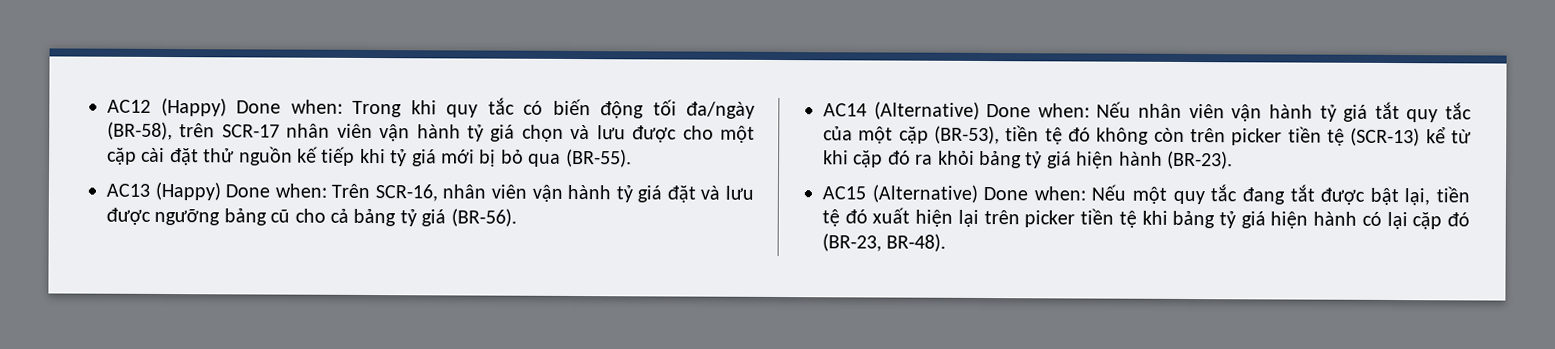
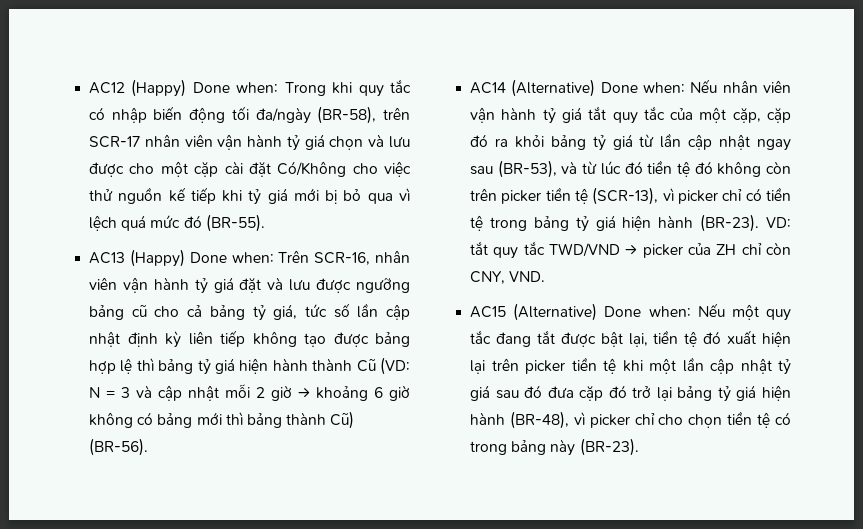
(543, 107) none -> [111,107,147,123] nhập
(199, 157) none -> [277,161,411,177] Có/Không cho việc
(562, 160) none -> [398,188,410,201] [89,215,202,231] vì lệch quá mức đó
[421,209,447,227] giá -> [273,303,410,320] [89,330,410,348] [89,357,410,375] [89,384,410,401] [89,411,355,429] giá, tức số lần cập nhật định kỳ liên tiếp không tạo được bảng hợp lệ thì bảng tỷ giá hiện hành thành Cũ (VD: N = 3 và cập nhật mỗi 2 giờ → khoảng 6 giờ không có bảng mới thì bảng thành Cũ)
[898,125,1000,145] cặp (BR-53), -> [732,107,791,123] [470,133,791,151] [470,160,643,178] cặp, cặp đó ra khỏi bảng tỷ giá từ lần cập nhật ngay sau (BR-53), và từ lúc đó
[1350,126,1472,147] [823,150,975,168] (SCR-13) kể từ khi cặp đó ra khỏi -> [592,187,791,205] [470,215,527,231] (SCR-13), vì picker chỉ có tiền tệ trong
(1233, 160) none -> [766,217,791,228] [470,241,791,259] [470,271,546,284] VD: tắt quy tắc TWD/VND → picker của ZH chỉ còn CNY, VND.
[1172,210,1470,230] [822,233,947,252] bảng tỷ giá hiện hành có lại cặp đó (BR-23, BR-48). -> [649,357,791,375] [470,385,791,402] [470,411,791,429] [470,438,639,456] một lần cập nhật tỷ giá sau đó đưa cặp đó trở lại bảng tỷ giá hiện hành (BR-48), vì picker chỉ cho chọn tiền tệ có trong bảng này (BR-23).

